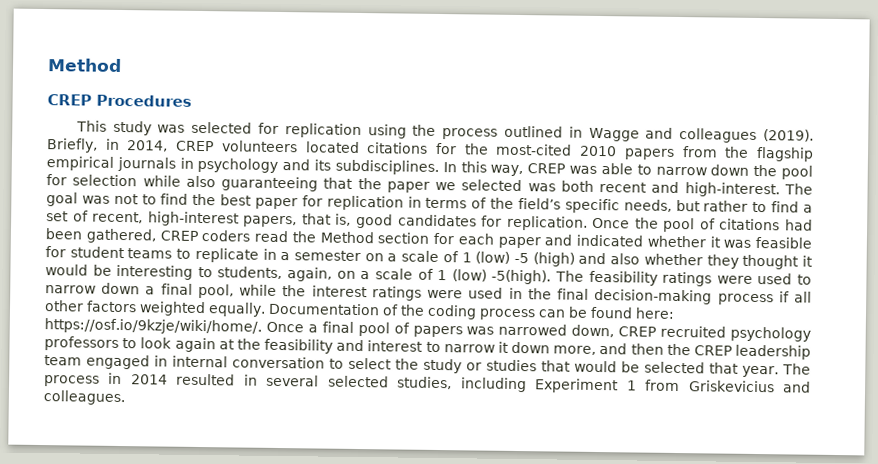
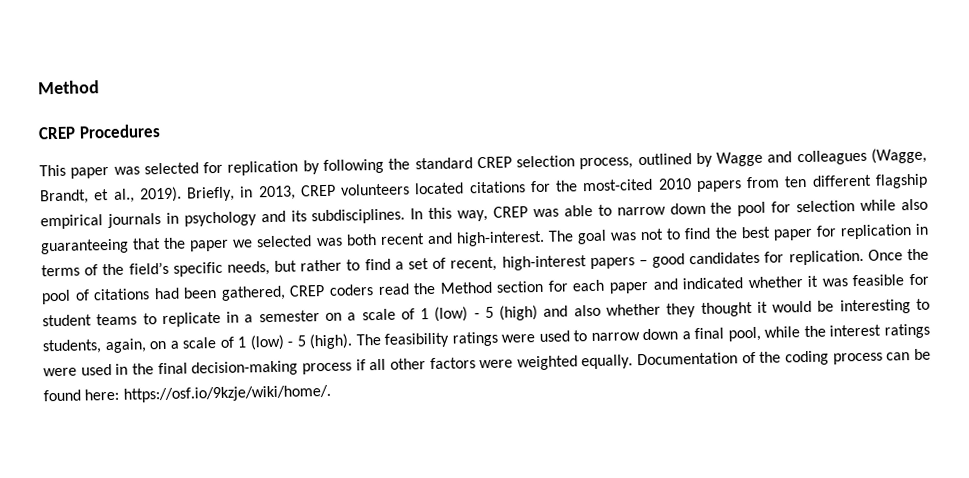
[112,120,152,136] study -> [70,166,110,179] paper
[367,124,815,143] using the process outlined in Wagge and colleagues (2019). -> [302,147,928,175] [40,186,182,205] by following the standard CREP selection process, outlined by Wagge and colleagues (Wagge, Brandt, et al., 2019).
[126,140,169,152] 2014, -> [257,185,296,201] 2013,
[724,146,750,158] the -> [784,174,872,188] ten different
[243,213,352,228] papers, that is, -> [589,257,648,270] papers –
[514,252,529,264] -5 -> [473,306,494,319] - 5
[491,269,552,285] -5(high). -> [287,333,354,350] - 5 (high).
(137, 306) none -> [479,359,514,369] were
[265,321,811,342] [44,336,811,360] [44,354,812,378] [44,372,811,394] [43,390,125,406] Once a final pool of papers was narrowed down, CREP recruited psychology professors to look again at the feasibility and interest to narrow it down more, and then the CREP leadership team engaged in internal conversation to select the study or studies that would be selected that year. The process in 2014 resulted in several selected studies, including Experiment 1 from Griskevicius and colleagues. -> (331, 393) none

